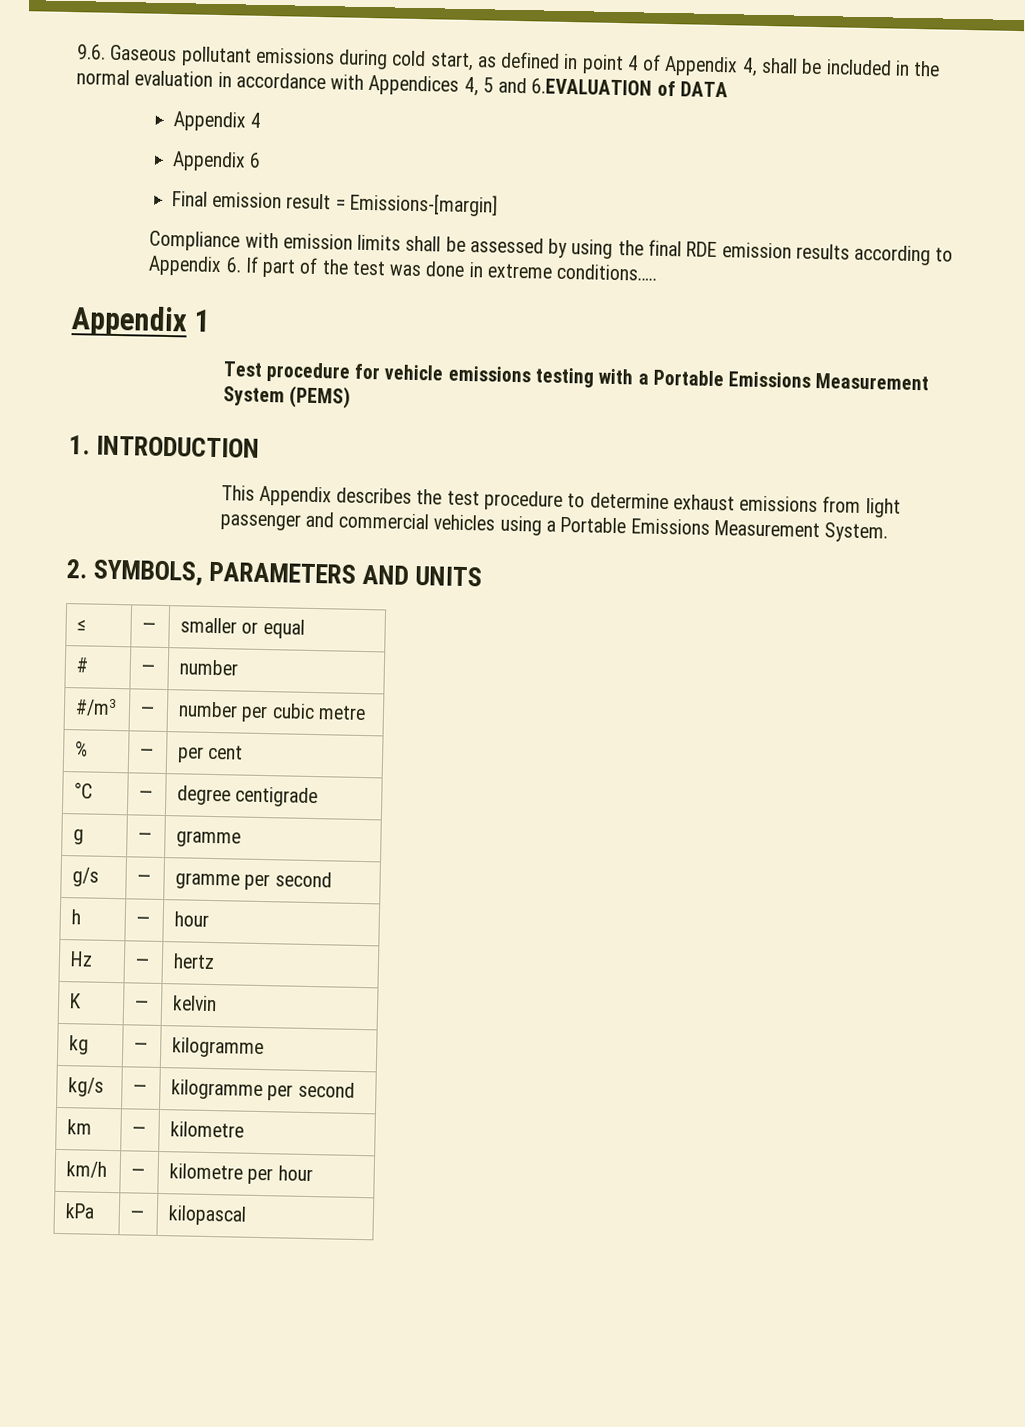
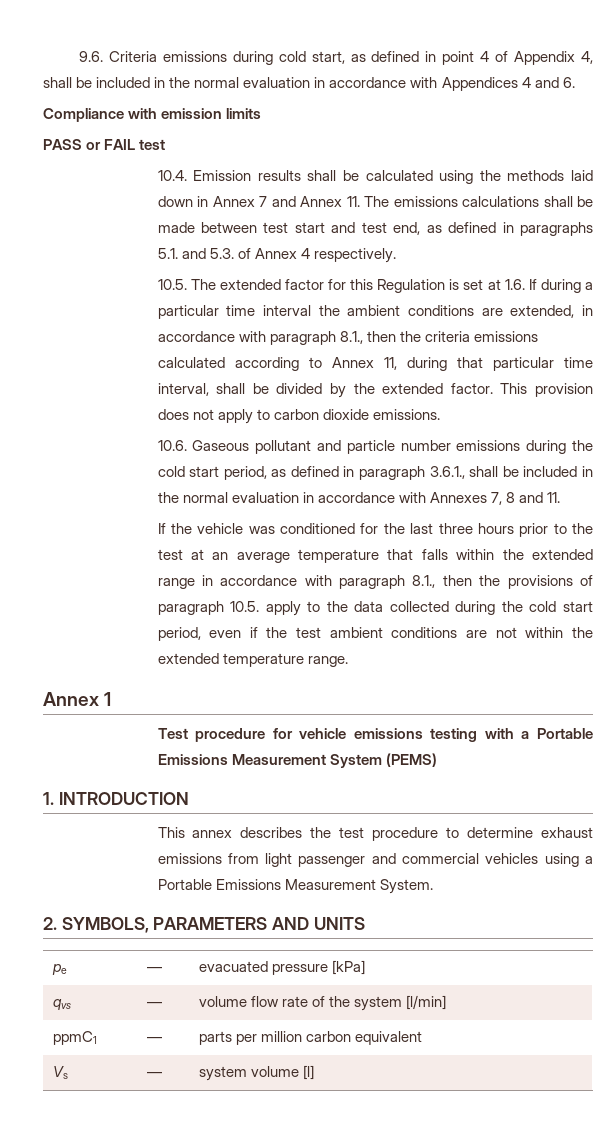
[110,44,252,67] Gaseous pollutant -> [108,51,157,62] Criteria
[463,76,728,98] [172,111,263,132] [171,151,262,172] [171,191,498,217] [149,230,954,266] [148,255,659,281] [71,305,188,338] 4, 5 and 6.EVALUATION of DATA // Appendix 4 // Appendix 6 // Final emission result = Emissions-[margin] // Compliance with emission limits shall be assessed by using the final RDE emission results according to Appendix 6. If part of the test was done in extreme conditions….. // Appendix -> [521,77,575,88] [43,108,262,122] [43,139,166,150] [157,170,594,184] [157,196,593,207] [157,222,594,236] [157,248,396,263] [157,279,594,293] [157,305,594,319] [157,331,538,345] [157,357,594,371] [157,383,594,398] [157,409,440,424] [157,440,594,454] [157,466,594,480] [157,492,561,505] [157,523,594,537] [157,549,593,563] [157,575,594,589] [157,601,593,616] [157,627,593,641] [157,653,348,667] [43,692,99,706] 4 and 6. // Compliance with emission limits // PASS or FAIL test // 10.4. Emission results shall be calculated using the methods laid down in Annex 7 and Annex 11. The emissions calculations shall be made between test start and test end, as defined in paragraphs 5.1. and 5.3. of Annex 4 respectively. // 10.5. The extended factor for this Regulation is set at 1.6. If during a particular time interval the ambient conditions are extended, in accordance with paragraph 8.1., then the criteria emissions calculated according to Annex 11, during that particular time interval, shall be divided by the extended factor. This provision does not apply to carbon dioxide emissions. // 10.6. Gaseous pollutant and particle number emissions during the cold start period, as defined in paragraph 3.6.1., shall be included in the normal evaluation in accordance with Annexes 7, 8 and 11. // If the vehicle was conditioned for the last three hours prior to the test at an average temperature that falls within the extended range in accordance with paragraph 8.1., then the provisions of paragraph 10.5. apply to the data collected during the cold start period, even if the test ambient conditions are not within the extended temperature range. // Annex
[258,485,332,507] Appendix -> [192,830,233,838] annex
[77,619,88,631] [142,622,157,632] [180,617,305,639] [76,657,90,673] [141,664,156,674] [179,659,240,676] [75,698,118,717] [140,706,156,716] [178,701,366,723] [75,741,89,757] [140,748,155,758] [177,744,244,763] [74,782,94,799] [139,790,154,800] [177,785,319,808] [73,829,85,845] [138,832,153,842] [176,830,242,848] [72,867,100,887] [137,874,152,884] [175,871,332,891] [71,909,82,925] [136,916,151,926] [174,911,210,927] [70,951,94,967] [135,958,151,968] [173,953,216,970] [69,993,83,1009] [134,1000,150,1010] [172,995,218,1012] [69,1035,90,1055] [134,1042,149,1052] [172,1037,265,1059] [68,1077,105,1097] [133,1084,148,1094] [171,1079,355,1101] [67,1119,93,1135] [132,1126,147,1136] [170,1121,245,1138] [66,1161,108,1178] [131,1168,146,1178] [169,1163,313,1185] [65,1203,96,1219] [130,1210,145,1220] [168,1205,248,1226] ≤ | — | smaller or equal // # | — | number // #/m3 | — | number per cubic metre // % | — | per cent // °C | — | degree centigrade // g | — | gramme // g/s | — | gramme per second // h | — | hour // Hz | — | hertz // K | — | kelvin // kg | — | kilogramme // kg/s | — | kilogramme per second // km | — | kilometre // km/h | — | kilometre per hour // kPa | — | kilopascal -> [51,964,67,975] [146,967,162,972] [198,960,365,975] [52,999,71,1010] [146,1002,162,1007] [198,995,446,1011] [52,1031,97,1045] [146,1037,162,1042] [198,1031,422,1045] [52,1066,68,1079] [146,1072,162,1077] [198,1065,314,1081] pe | — | evacuated pressure [kPa] // qvs | — | volume flow rate of the system [l/min] // ppmC1 | — | parts per million carbon equivalent // Vs | — | system volume [l]

